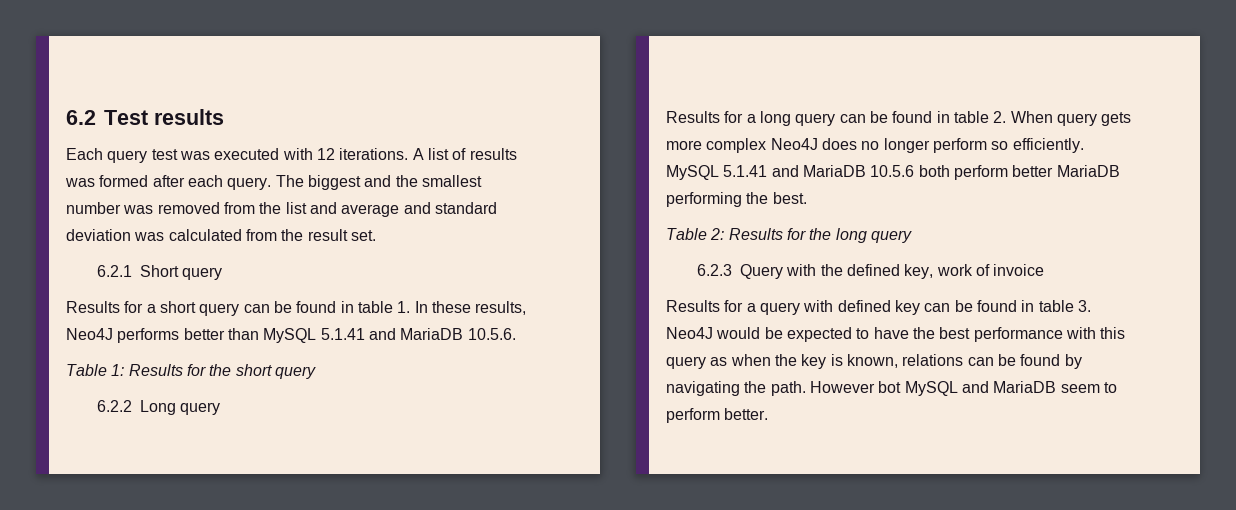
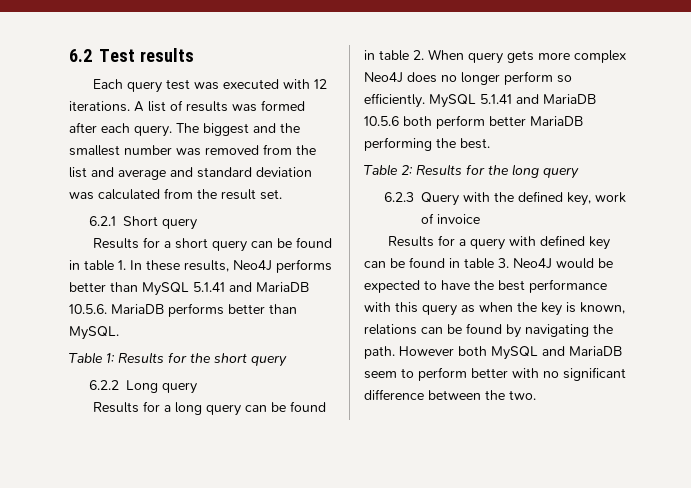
(516, 334) none -> [111,303,297,317] [69,326,119,340] MariaDB performs better than MySQL.
[878,381,902,393] bot -> [458,346,487,356] both
[724,408,769,420] better. -> [471,367,626,381] [364,389,536,400] better with no significant difference between the two.

